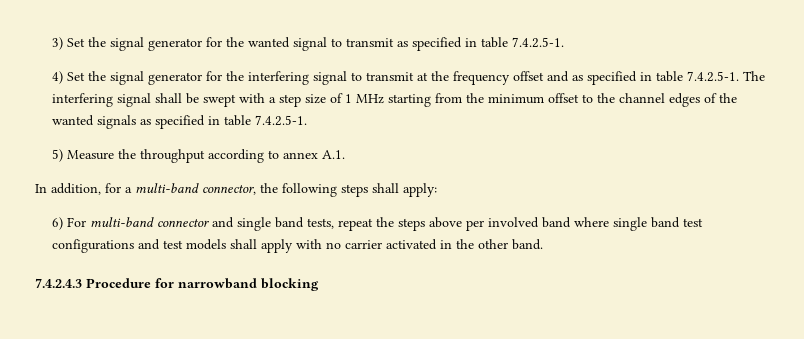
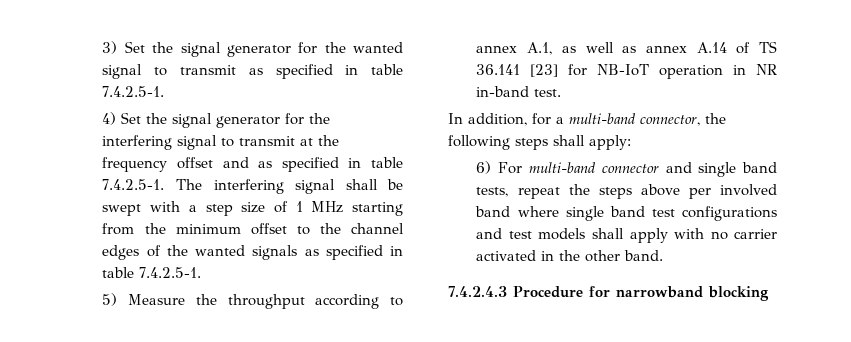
[322,150,346,159] A.1. -> [527,41,777,55] [476,64,777,79] [476,86,562,97] A.1, as well as annex A.14 of TS 36.141 [23] for NB-IoT operation in NR in-band test.

